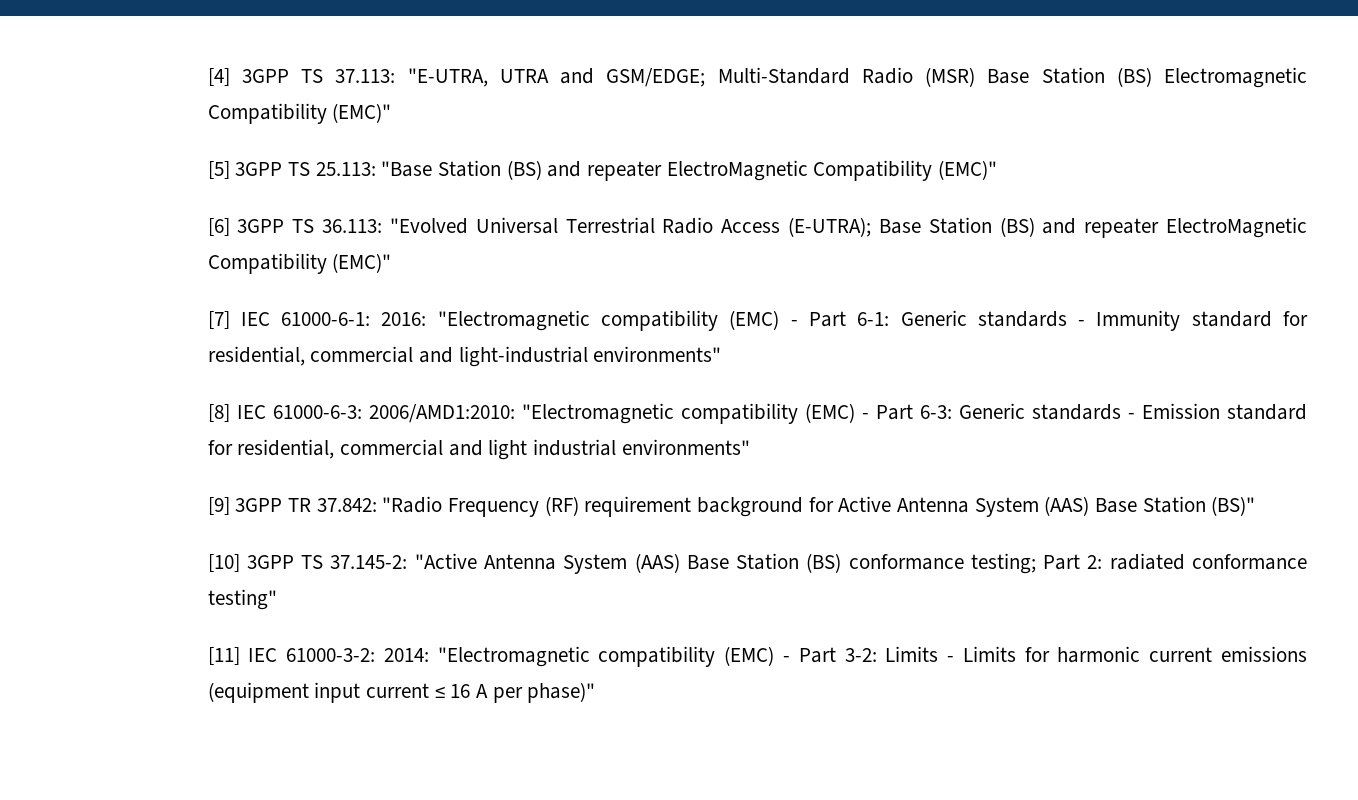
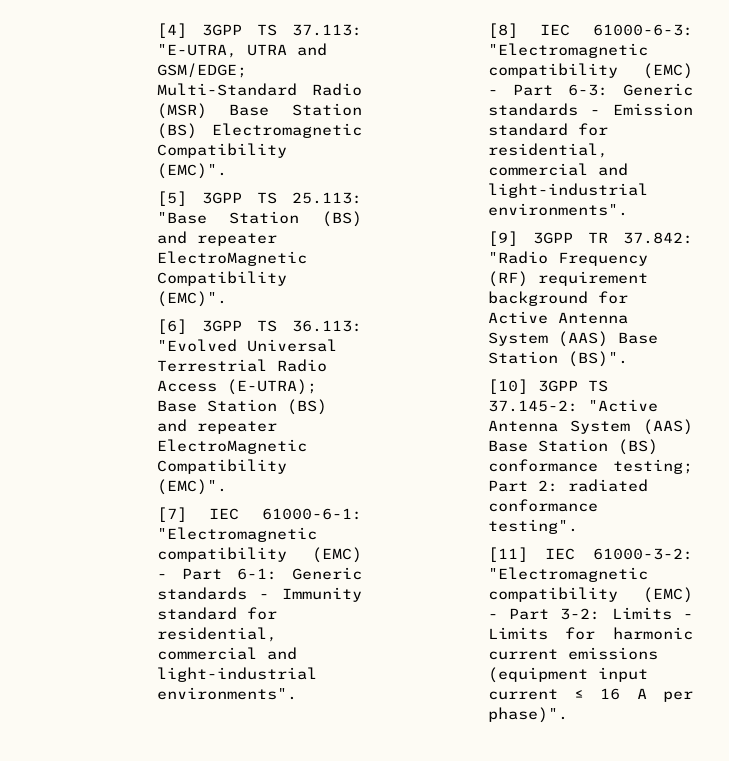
[332,103,392,123] (EMC)" -> [156,163,227,179] (EMC)".
[937,160,997,180] (EMC)" -> [156,291,227,307] (EMC)".
[332,253,392,273] (EMC)" -> [156,479,227,495] (EMC)".
[381,312,427,326] 2016: -> (362, 514) none
[593,346,722,362] environments" -> [156,687,297,700] environments".
[368,404,515,423] 2006/AMD1:2010: -> (693, 30) none
[488,439,750,460] light industrial environments" -> [487,183,648,198] [487,203,628,216] light-industrial environments".
[1211,496,1256,516] (BS)" -> [567,351,628,367] (BS)".
[207,589,277,610] testing" -> [487,519,578,534] testing".
[383,648,429,662] 2014: -> (693, 554) none
[527,682,596,703] phase)" -> [487,707,568,723] phase)".

